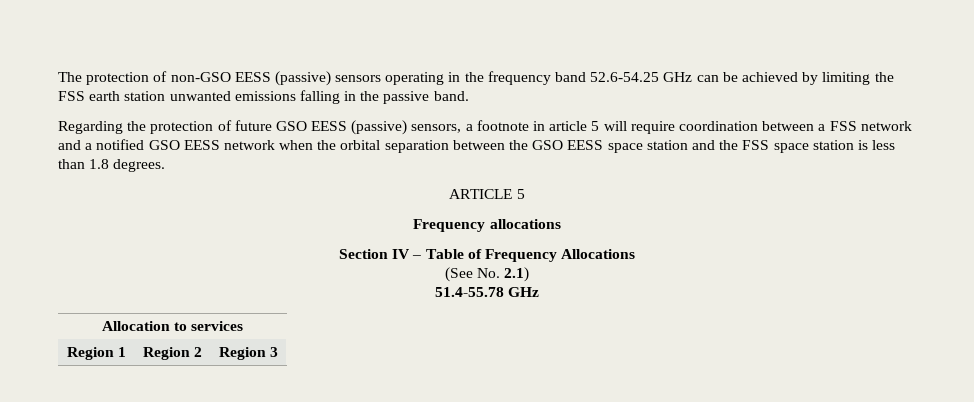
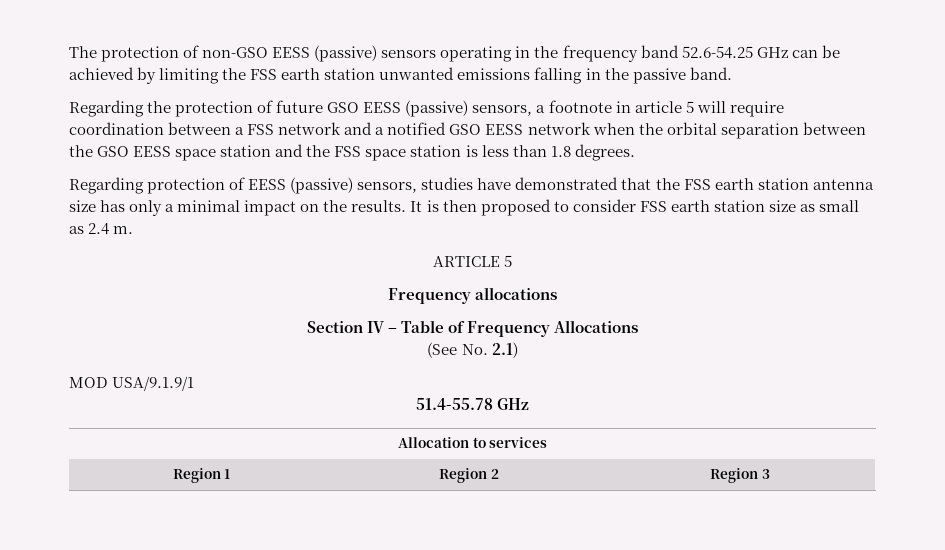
(166, 165) none -> [69,177,874,194] [69,199,859,216] [69,223,134,235] // Regarding protection of EESS (passive) sensors, studies have demonstrated that the FSS earth station antenna size has only a minimal impact on the results. It is then proposed to consider FSS earth station size as small as 2.4 m.
(530, 274) none -> [69,376,195,391] // MOD USA/9.1.9/1

